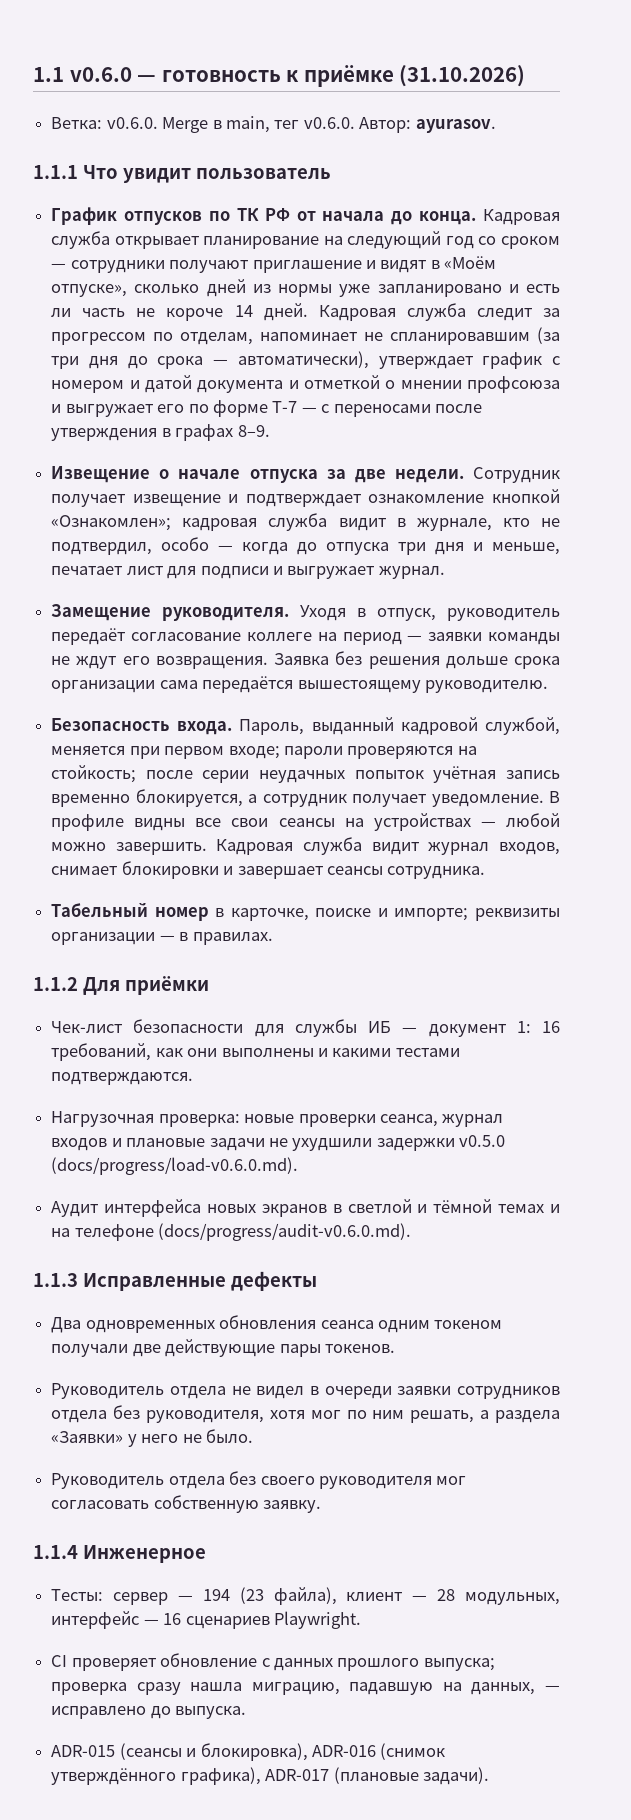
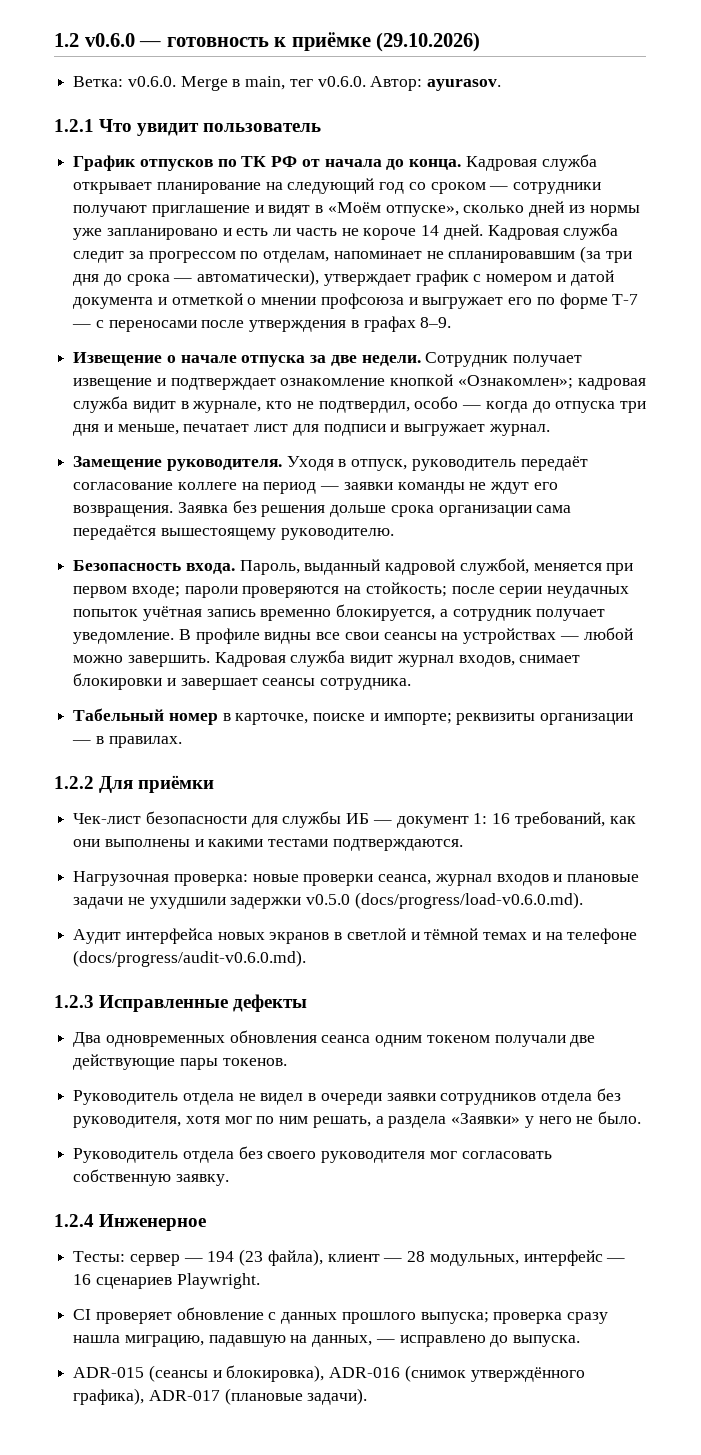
[33,67,64,82] 1.1 -> [54,33,79,47] 1.2
[399,65,526,87] (31.10.2026) -> [376,32,481,52] (29.10.2026)
[33,165,78,179] 1.1.1 -> [54,119,94,132] 1.2.1
[33,977,78,991] 1.1.2 -> [54,776,94,789] 1.2.2
[33,1273,78,1287] 1.1.3 -> [54,995,94,1008] 1.2.3
[33,1545,78,1559] 1.1.4 -> [54,1214,94,1227] 1.2.4

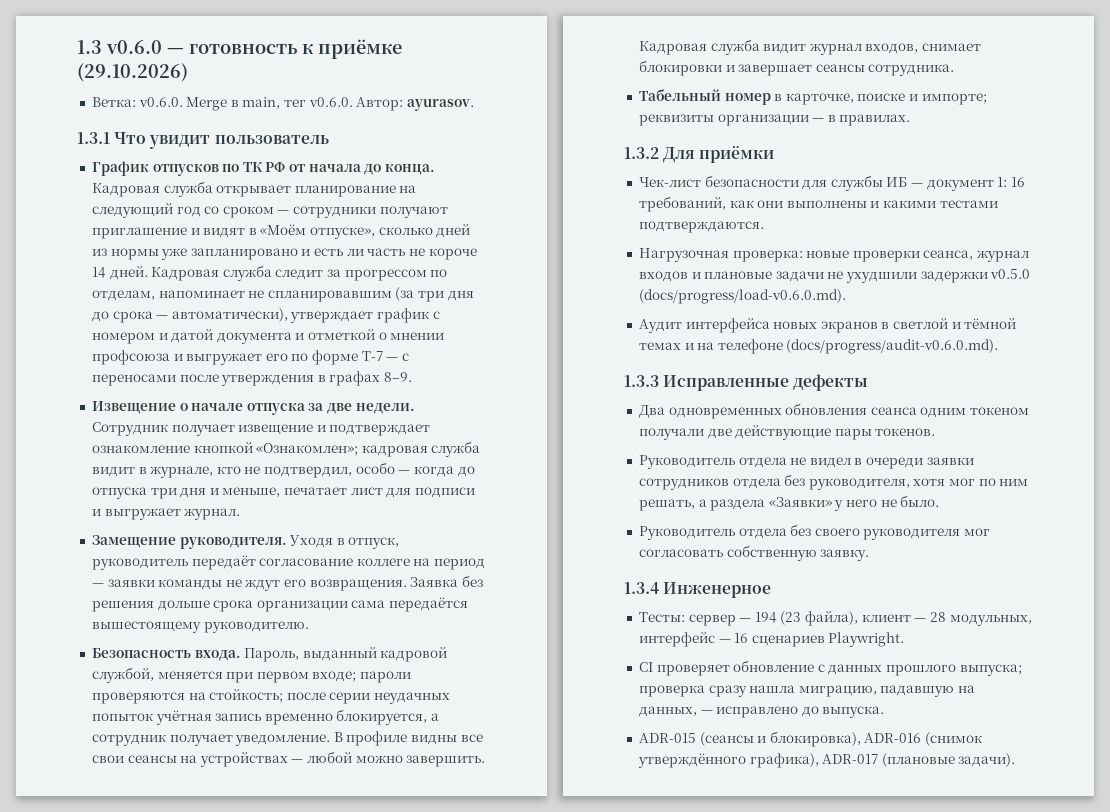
[54,33,79,47] 1.2 -> [77,40,102,54] 1.3
[54,119,94,132] 1.2.1 -> [77,132,110,144] 1.3.1
[54,776,94,789] 1.2.2 -> [624,147,659,159] 1.3.2
[54,995,94,1008] 1.2.3 -> [624,375,659,387] 1.3.3
[54,1214,94,1227] 1.2.4 -> [624,582,659,594] 1.3.4

